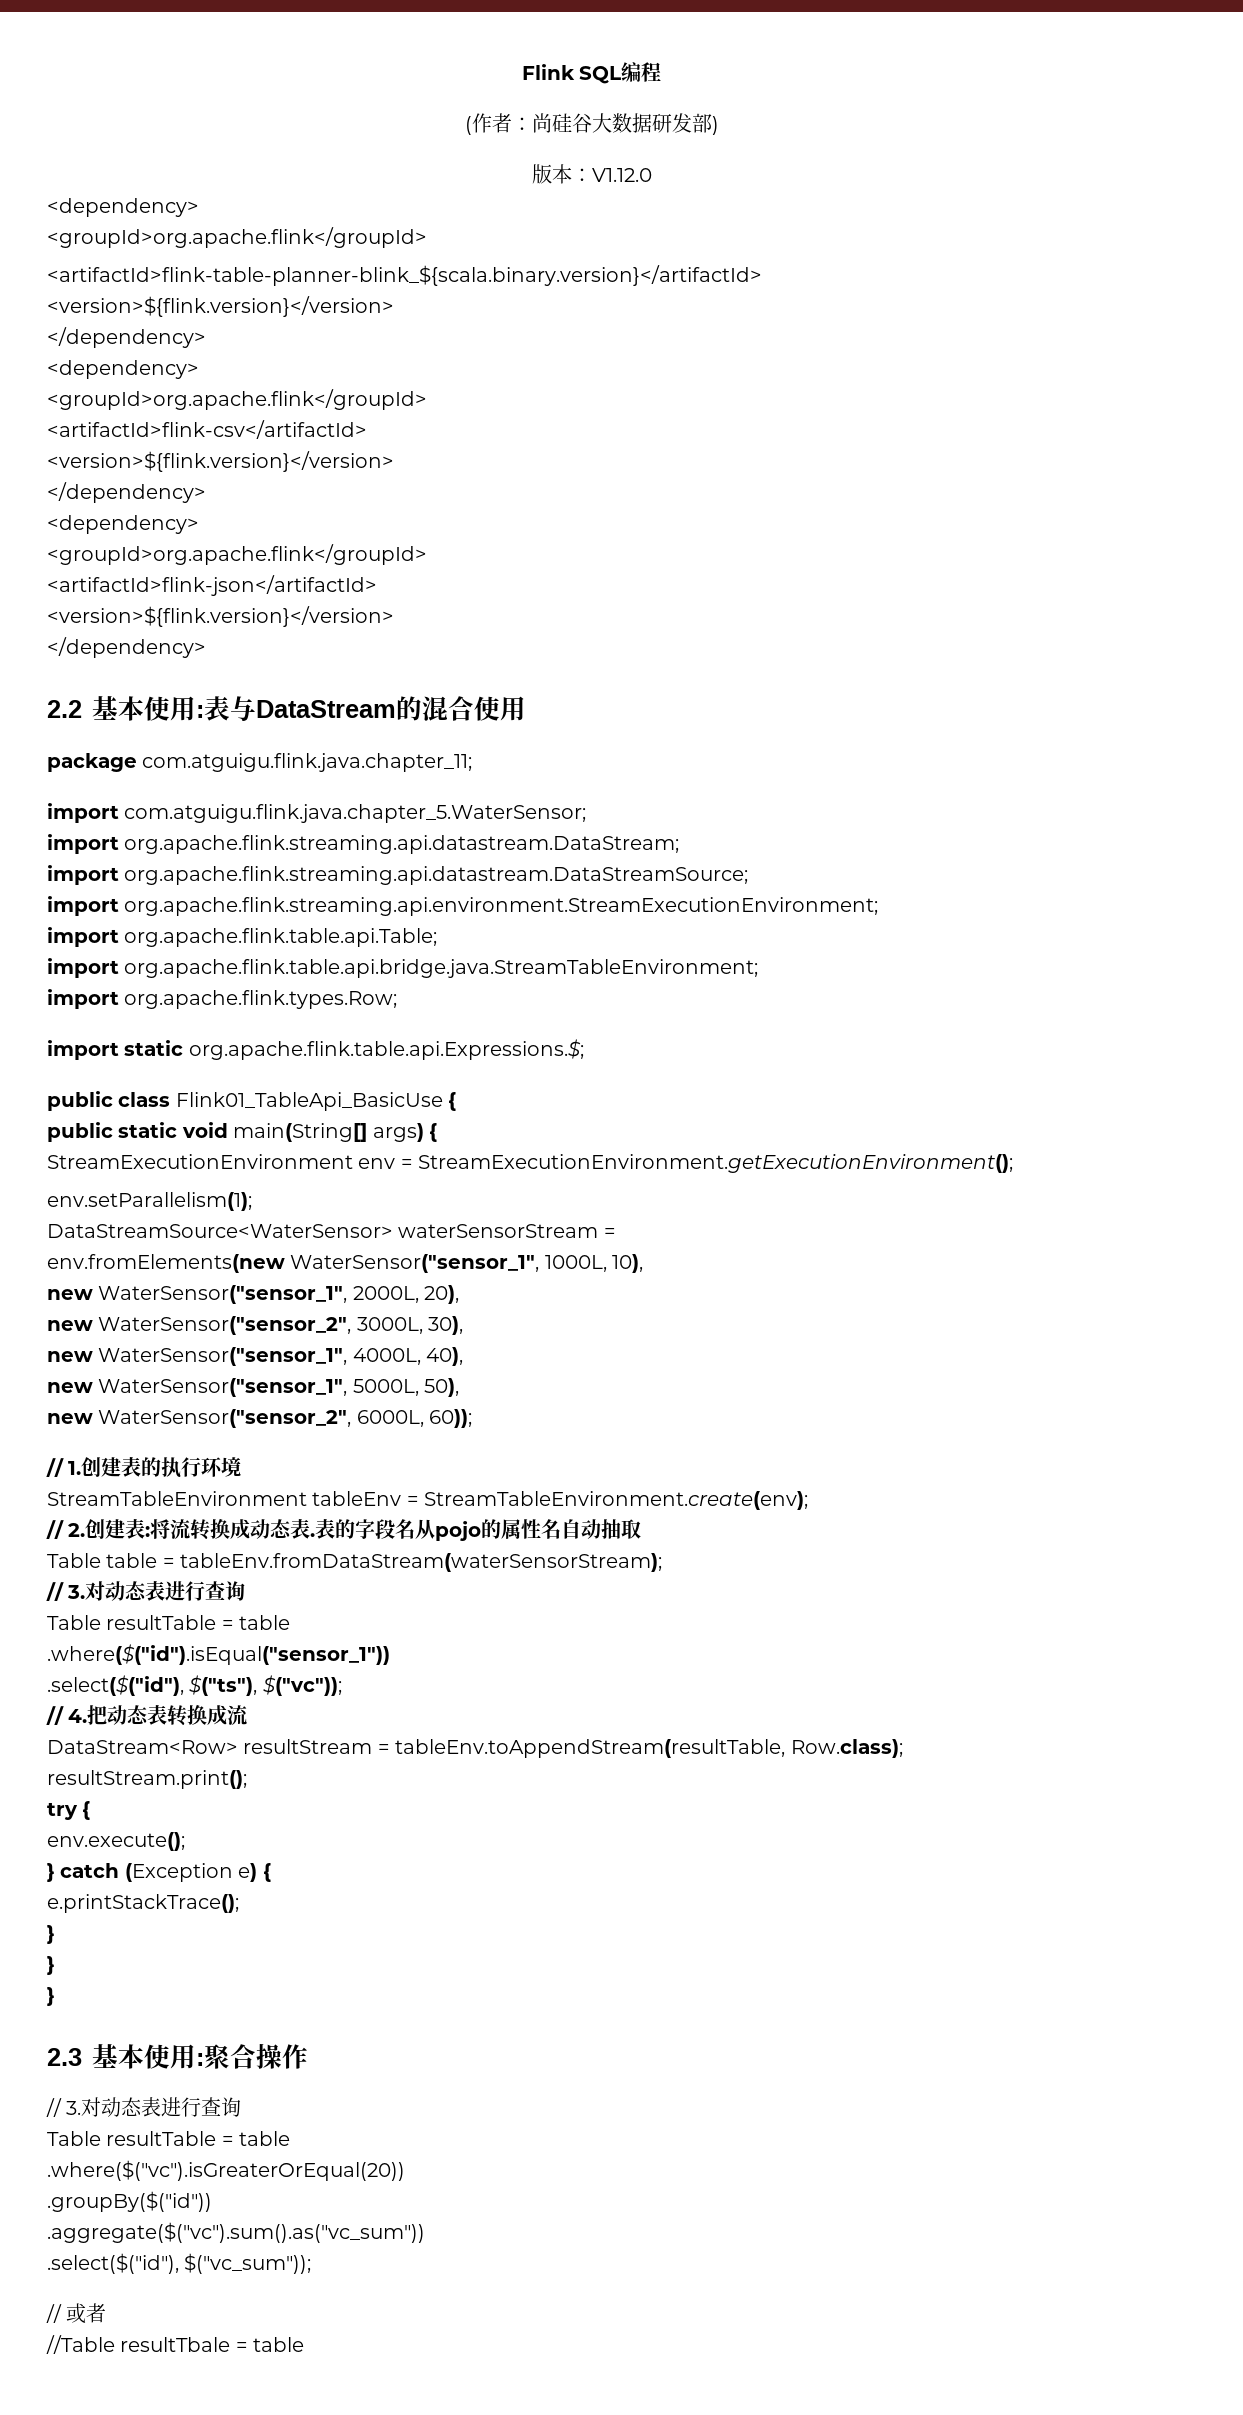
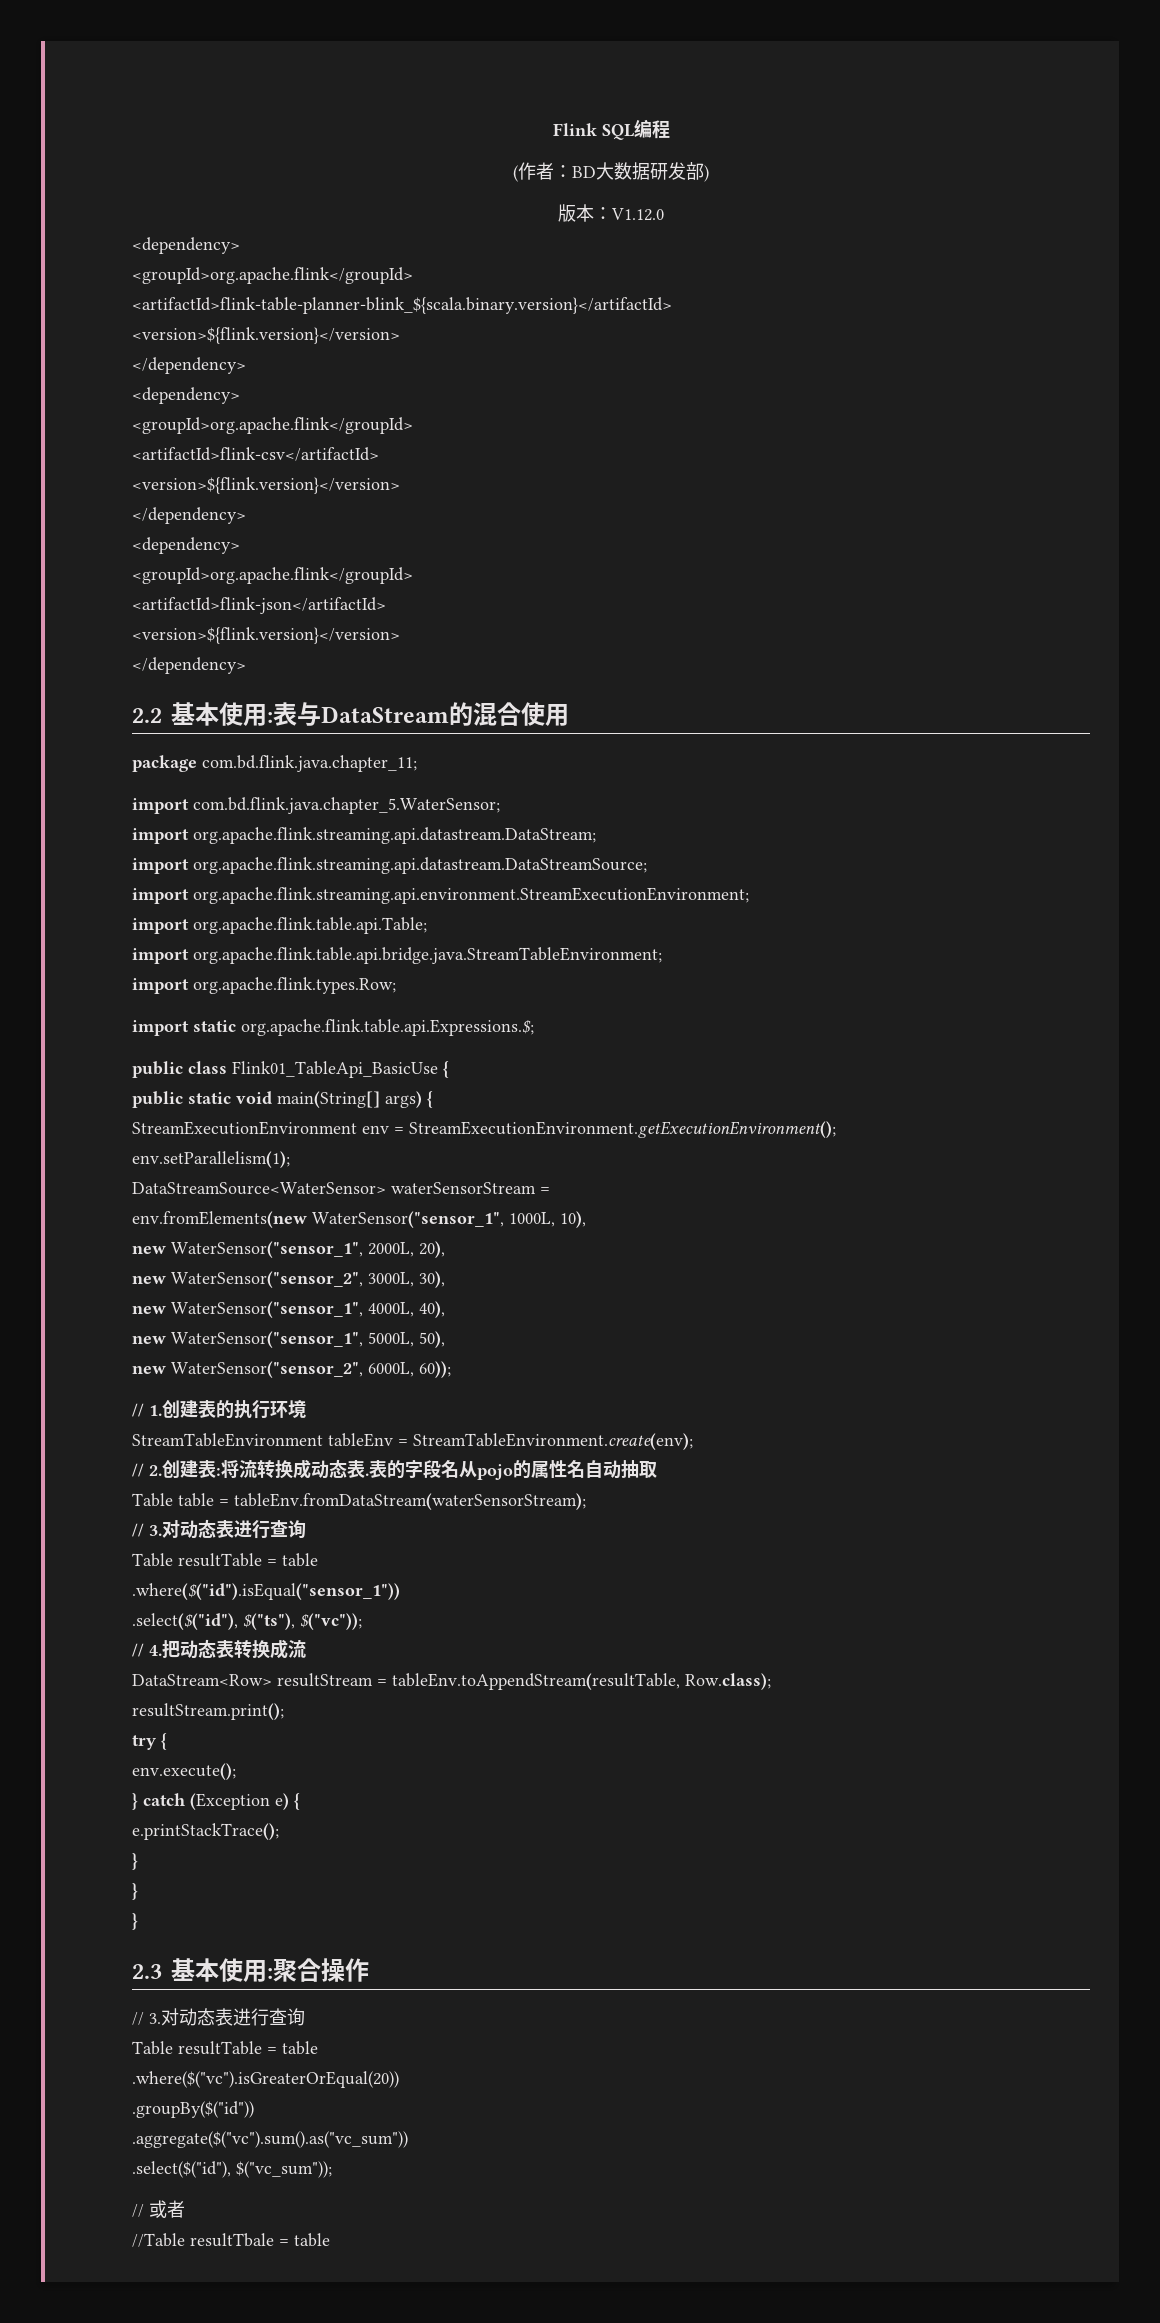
[531,113,592,133] 尚硅谷 -> [572,166,596,178] BD
[142,753,473,772] [47,803,587,823] com.atguigu.flink.java.chapter_11; // import com.atguigu.flink.java.chapter_5.WaterSensor; -> [202,755,417,772] [132,797,500,814] com.bd.flink.java.chapter_11; // import com.bd.flink.java.chapter_5.WaterSensor;

